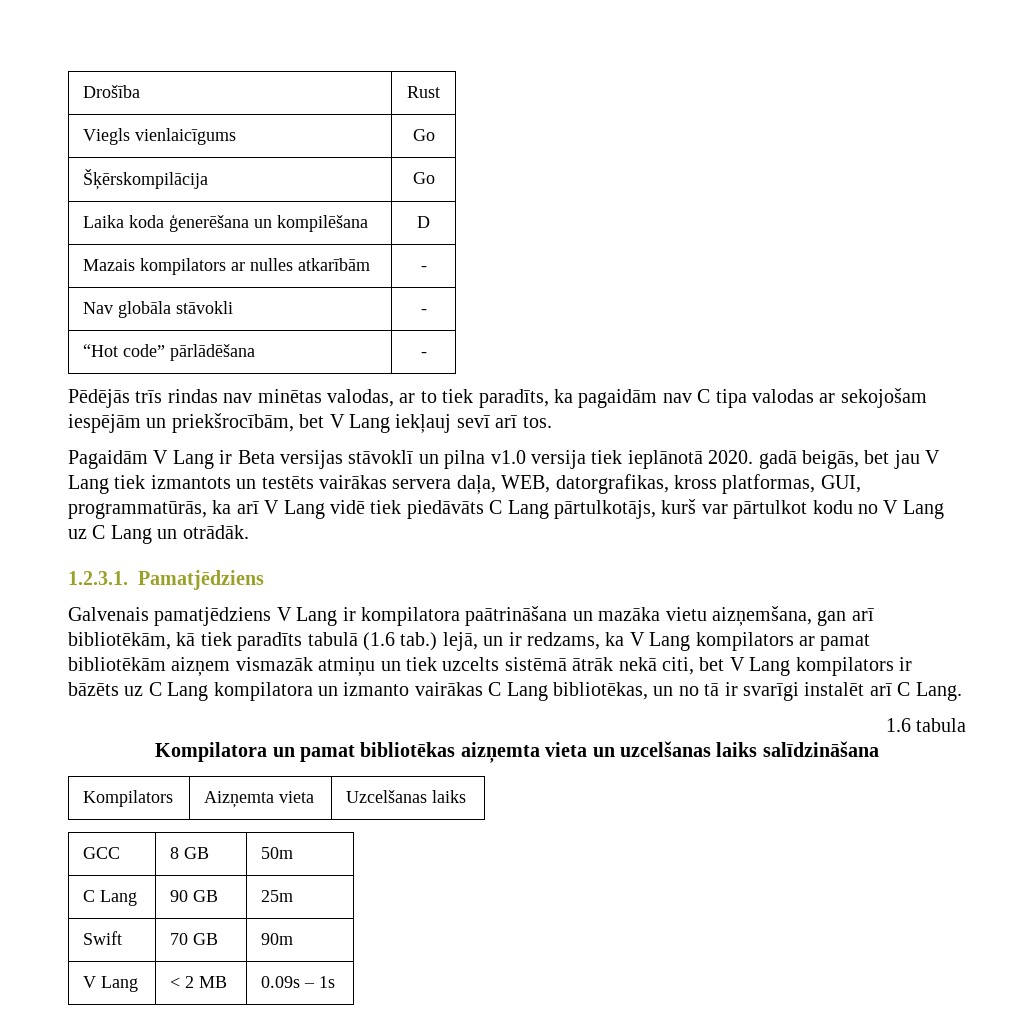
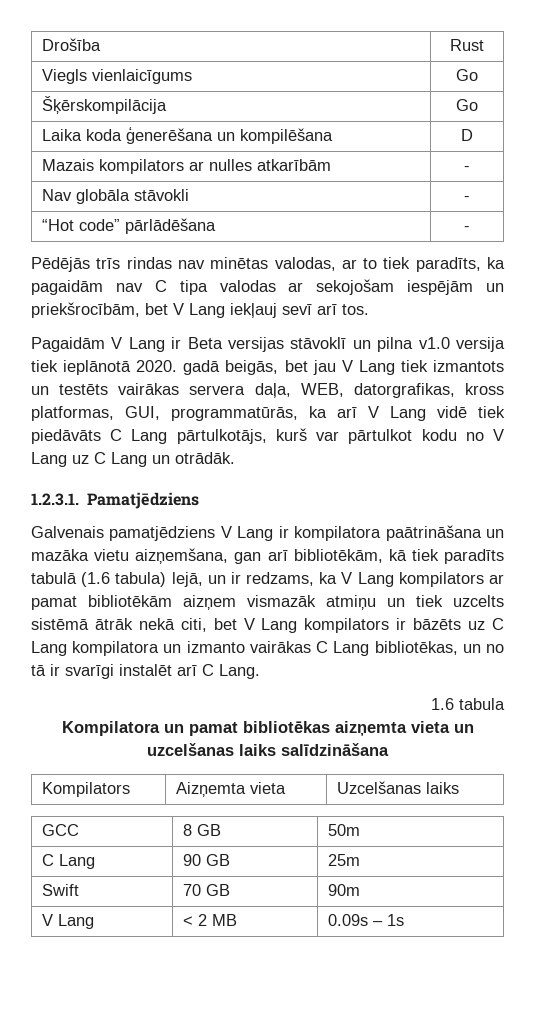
[400,632,438,651] tab.) -> [115,572,167,587] tabula)

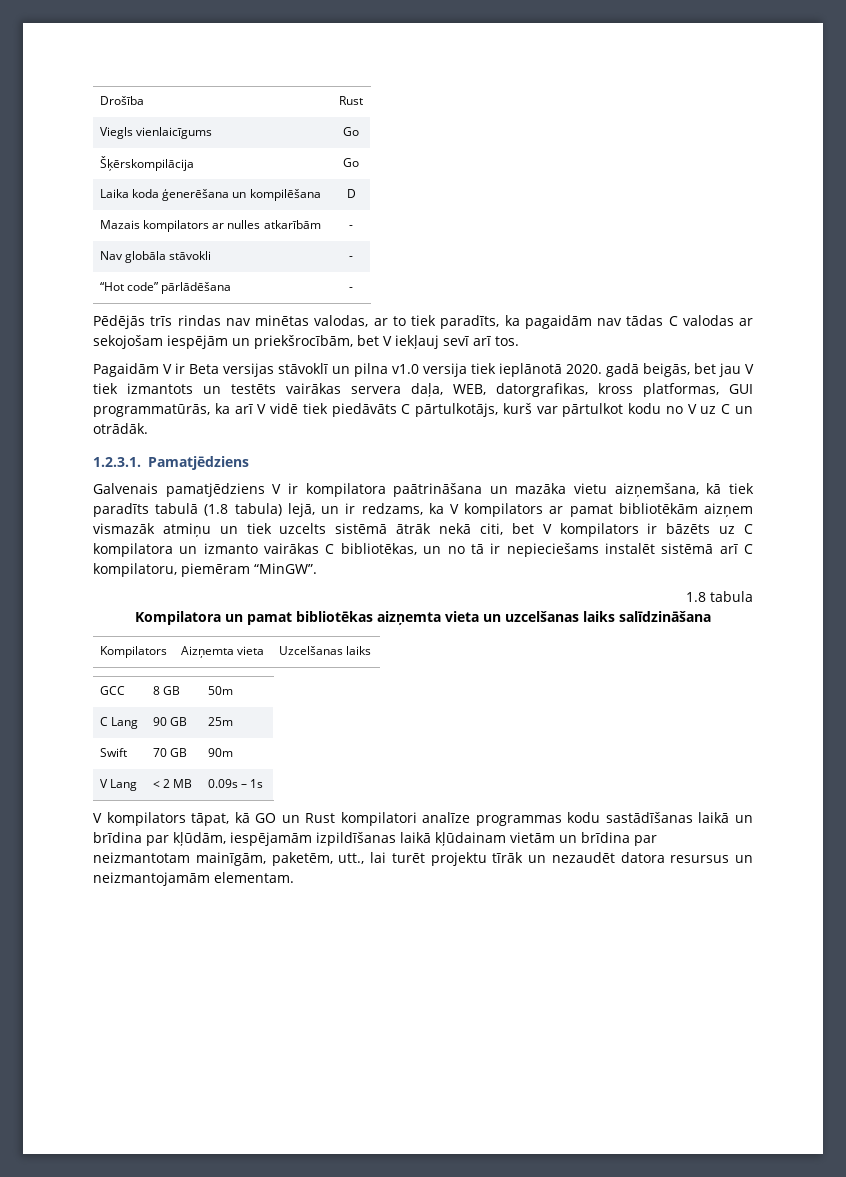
[154,280,208,295] C tipa -> [626,315,678,326] tādas C
[189,303,225,318] Lang -> (392, 341) none
[128,337,165,352] Lang -> (172, 369) none
[358,360,395,375] Lang -> (754, 369) none
[125,406,160,420] GUI, -> [729,384,753,394] GUI
[390,406,426,421] Lang -> (267, 409) none
[131,429,168,444] Lang -> (411, 409) none
[31,452,147,467] Lang uz C Lang -> [700,404,731,414] uz C
[237,526,274,541] Lang -> (282, 489) none
[234,549,383,564] gan arī bibliotēkām, -> (699, 490) none
[81,572,111,587] (1.6 -> [204,504,229,516] (1.8
[357,572,394,587] Lang -> (459, 509) none
[261,618,298,633] Lang -> (552, 529) none
[31,641,67,656] Lang -> (754, 529) none
[333,641,370,656] Lang -> (335, 549) none
[65,664,260,679] [431,698,454,710] svarīgi instalēt arī C Lang. // 1.6 -> [506,543,753,557] [93,563,317,577] [686,592,706,602] nepieciešams instalēt sistēmā arī C kompilatoru, piemēram “MinGW”. // 1.8
(405, 920) none -> [93,812,754,826] [93,832,657,846] [93,852,753,866] [93,872,294,886] // V kompilators tāpat, kā GO un Rust kompilatori analīze programmas kodu sastādīšanas laikā un brīdina par kļūdām, iespējamām izpildīšanas laikā kļūdainam vietām un brīdina par neizmantotam mainīgām, paketēm, utt., lai turēt projektu tīrāk un nezaudēt datora resursus un neizmantojamām elementam.

